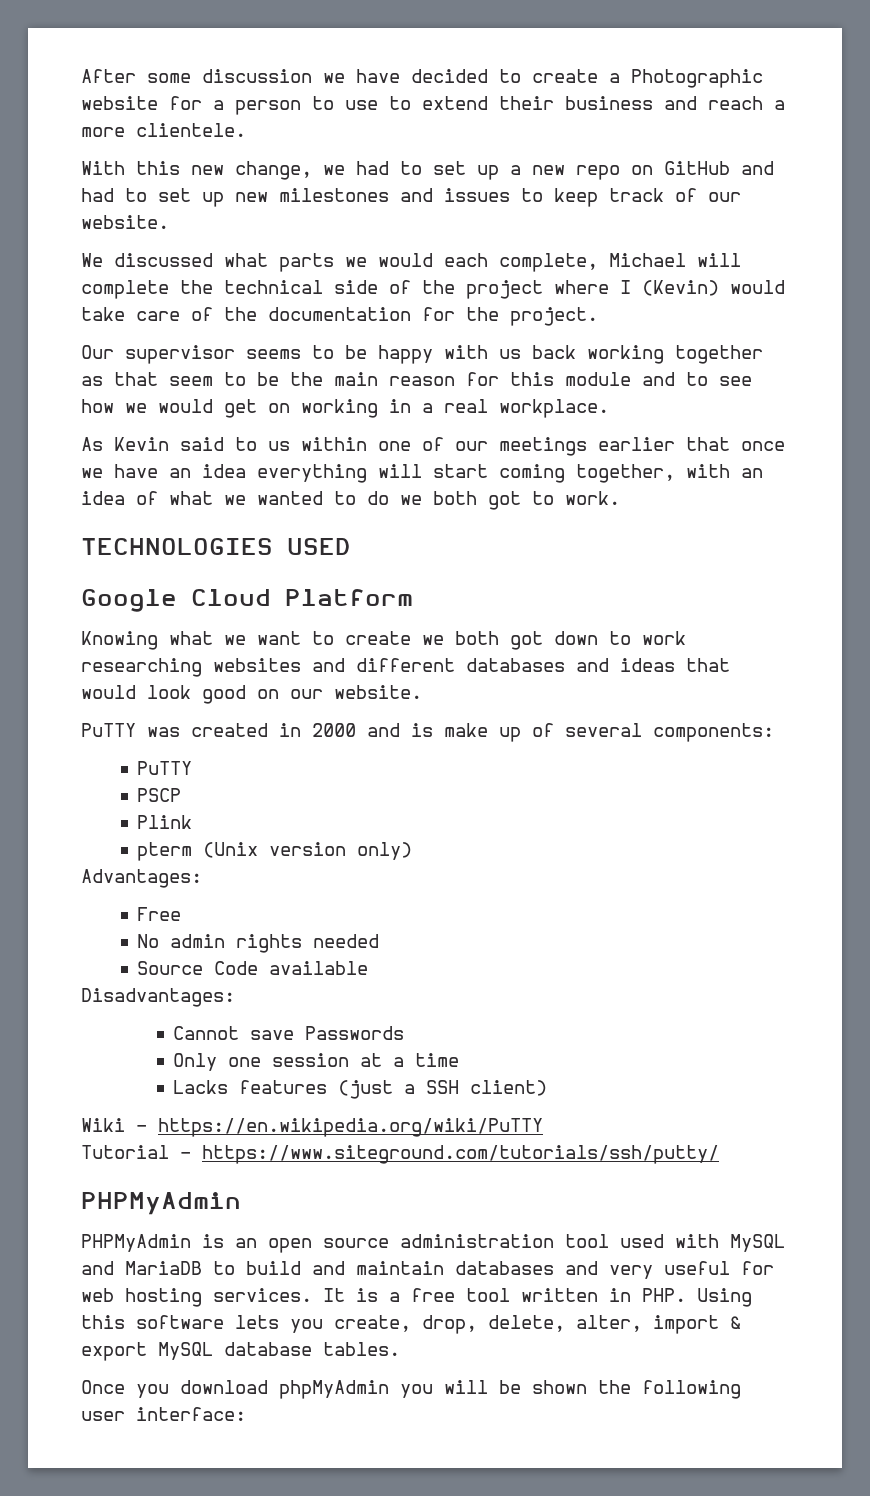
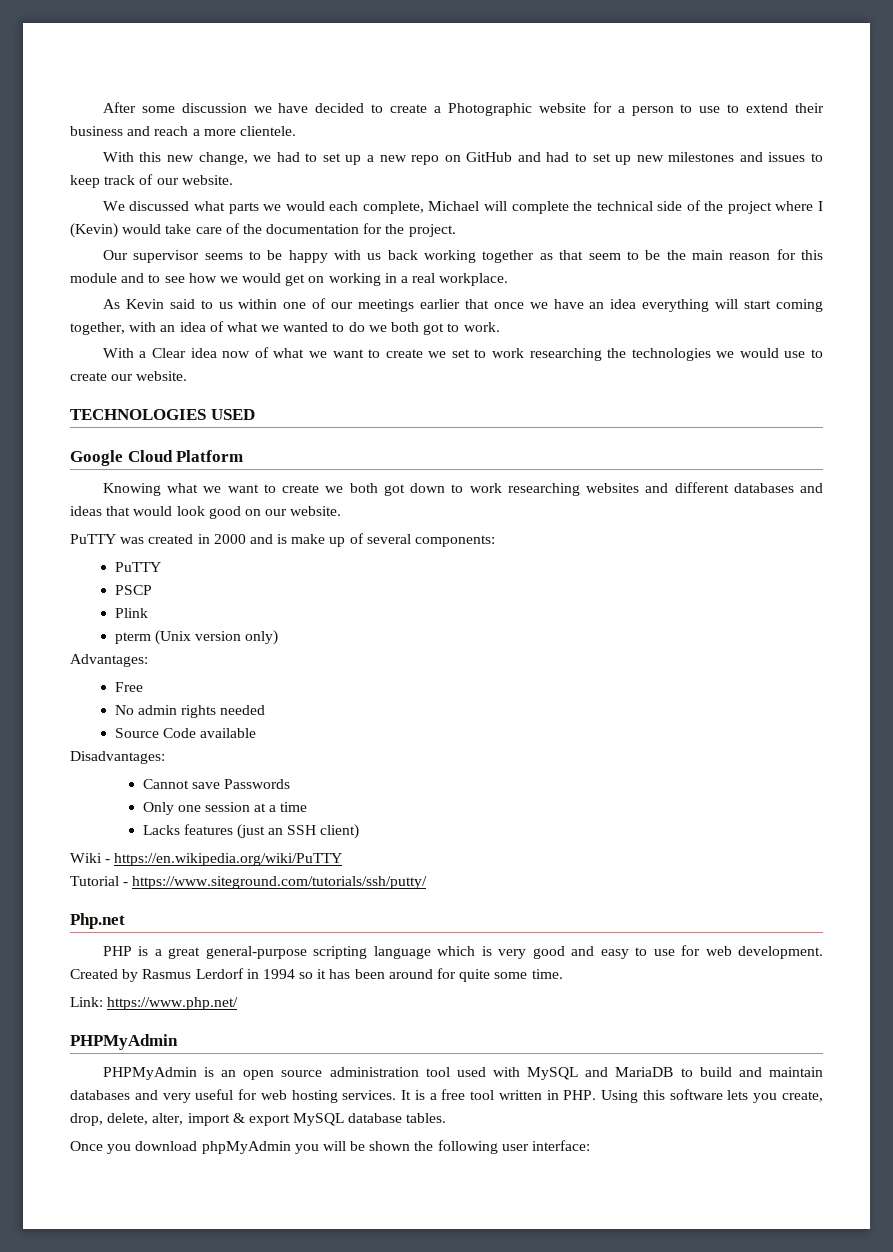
(620, 498) none -> [102,347,823,361] [70,371,188,381] // With a Clear idea now of what we want to create we set to work researching the technologies we would use to create our website.
[404,1084,416,1094] a -> [268,828,284,835] an
(719, 1154) none -> [70,913,125,929] [102,945,823,959] [70,968,563,982] [70,997,239,1010] // Php.net // PHP is a great general-purpose scripting language which is very good and easy to use for web development. Created by Rasmus Lerdorf in 1994 so it has been around for quite some time. // Link: https://www.php.net/

